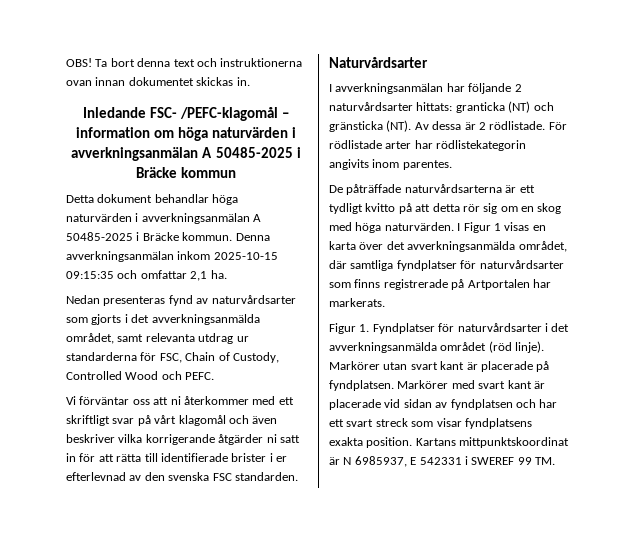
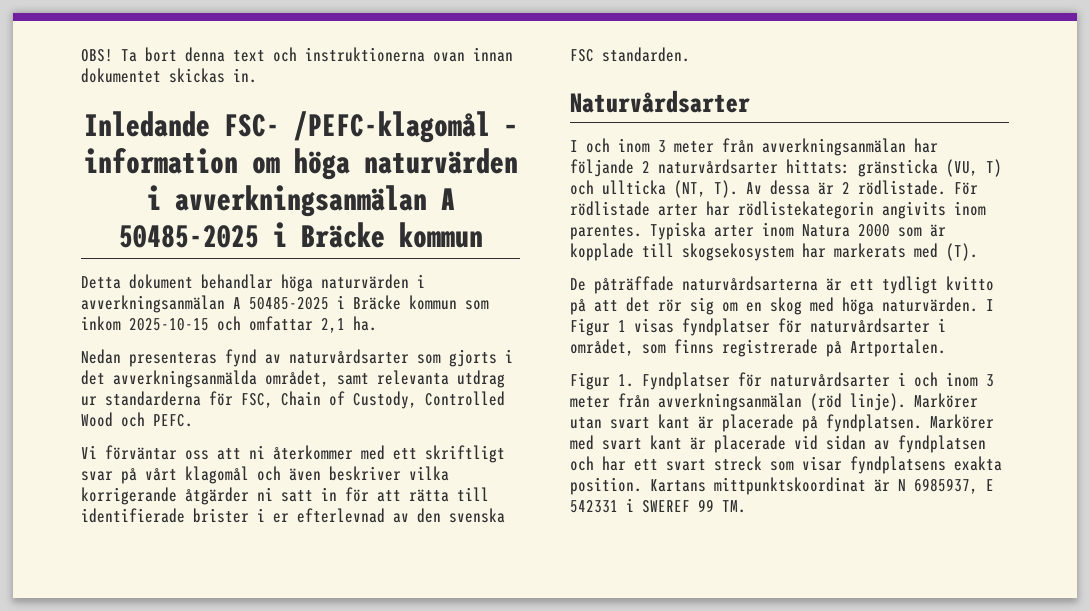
[182,232,270,241] [66,251,174,262] kommun. Denna avverkningsanmälan -> [409,295,489,310] kommun som
[66,271,114,279] 09:15:35 -> (209, 324) none
(332, 88) none -> [586,138,754,153] och inom 3 meter från
[455,101,554,113] [329,120,412,132] granticka (NT) och gränsticka (NT). -> [858,159,1002,177] [570,180,738,198] gränsticka (VU, T) och ullticka (NT, T).
(452, 165) none -> [650,222,946,240] [570,243,978,261] Typiska arter inom Natura 2000 som är kopplade till skogsekosystem har markerats med (T).
[432,203,460,212] detta -> [626,297,650,312] det
[532,225,546,231] [329,241,567,252] [329,260,394,271] en karta över det avverkningsanmälda området, där samtliga -> (674, 325) none
(564, 264) none -> [938,318,946,332] [570,339,634,356] i området,
[467,279,551,290] [329,298,385,307] Artportalen har markerats. -> [850,339,946,357] Artportalen.
[551,323,570,332] [329,342,487,353] det avverkningsanmälda området -> [914,372,994,387] [570,393,802,411] och inom 3 meter från avverkningsanmälan

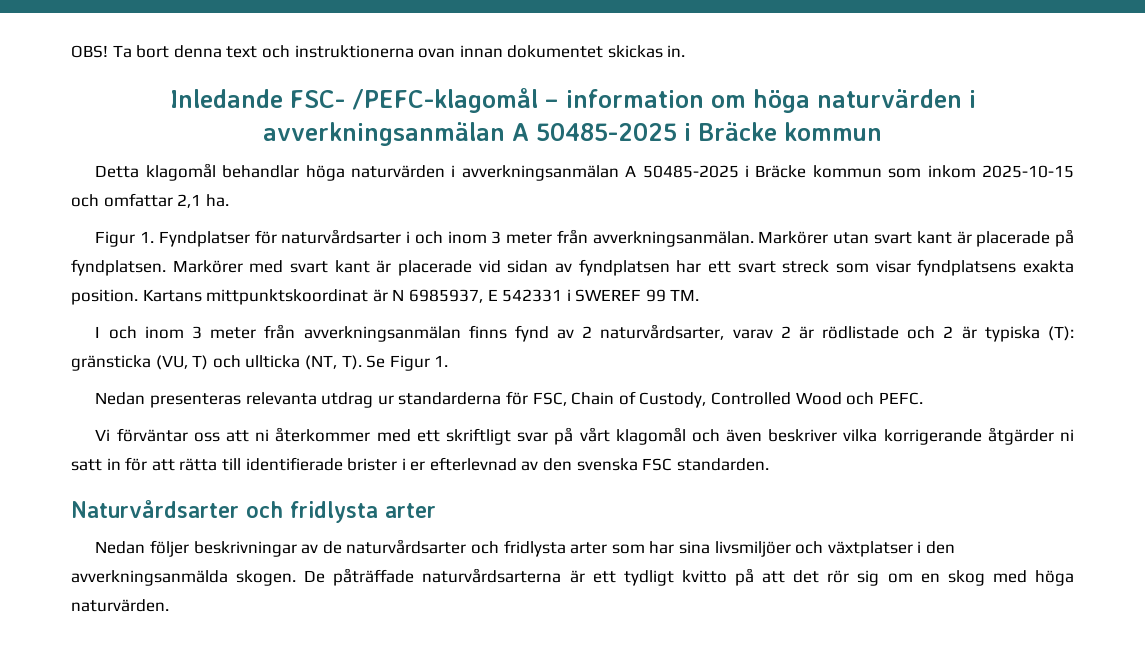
[129,274,193,289] dokument -> [145,163,216,181] klagomål
[81,349,513,367] [81,370,369,388] Nedan presenteras fynd av naturvårdsarter som gjorts i det avverkningsanmälda området, samt -> [95,229,1075,247] [71,259,1074,276] [71,289,700,305] [95,324,1074,342] [71,355,449,371] [95,392,242,408] Figur 1. Fyndplatser för naturvårdsarter i och inom 3 meter från avverkningsanmälan. Markörer utan svart kant är placerade på fyndplatsen. Markörer med svart kant är placerade vid sidan av fyndplatsen har ett svart streck som visar fyndplatsens exakta position. Kartans mittpunktskoordinat är N 6985937, E 542331 i SWEREF 99 TM. // I och inom 3 meter från avverkningsanmälan finns fynd av 2 naturvårdsarter, varav 2 är rödlistade och 2 är typiska (T): gränsticka (VU, T) och ullticka (NT, T). Se Figur 1. // Nedan presenteras
[570,138,938,156] [570,159,1002,177] [570,180,978,198] [570,201,986,219] [570,222,946,240] [570,243,978,261] // I och inom 3 meter från avverkningsanmälan har följande 2 naturvårdsarter hittats: gränsticka (VU, T) och ullticka (NT, T). Av dessa är 2 rödlistade. För rödlistade arter har rödlistekategorin angivits inom parentes. Typiska arter inom Natura 2000 som är kopplade till skogsekosystem har markerats med (T). // -> [246,501,436,523] [95,539,955,557] [71,570,297,586] och fridlysta arter // Nedan följer beskrivningar av de naturvårdsarter och fridlysta arter som har sina livsmiljöer och växtplatser i den avverkningsanmälda skogen.
[986,299,994,311] [570,318,946,336] [570,339,946,357] [570,372,994,390] [570,393,978,411] [570,414,994,432] [570,435,986,453] [570,456,1002,474] [570,477,994,495] [570,498,746,513] I Figur 1 visas fyndplatser för naturvårdsarter i området, som finns registrerade på Artportalen. // Figur 1. Fyndplatser för naturvårdsarter i och inom 3 meter från avverkningsanmälan (röd linje). Markörer utan svart kant är placerade på fyndplatsen. Markörer med svart kant är placerade vid sidan av fyndplatsen och har ett svart streck som visar fyndplatsens exakta position. Kartans mittpunktskoordinat är N 6985937, E 542331 i SWEREF 99 TM. -> (169, 605) none

